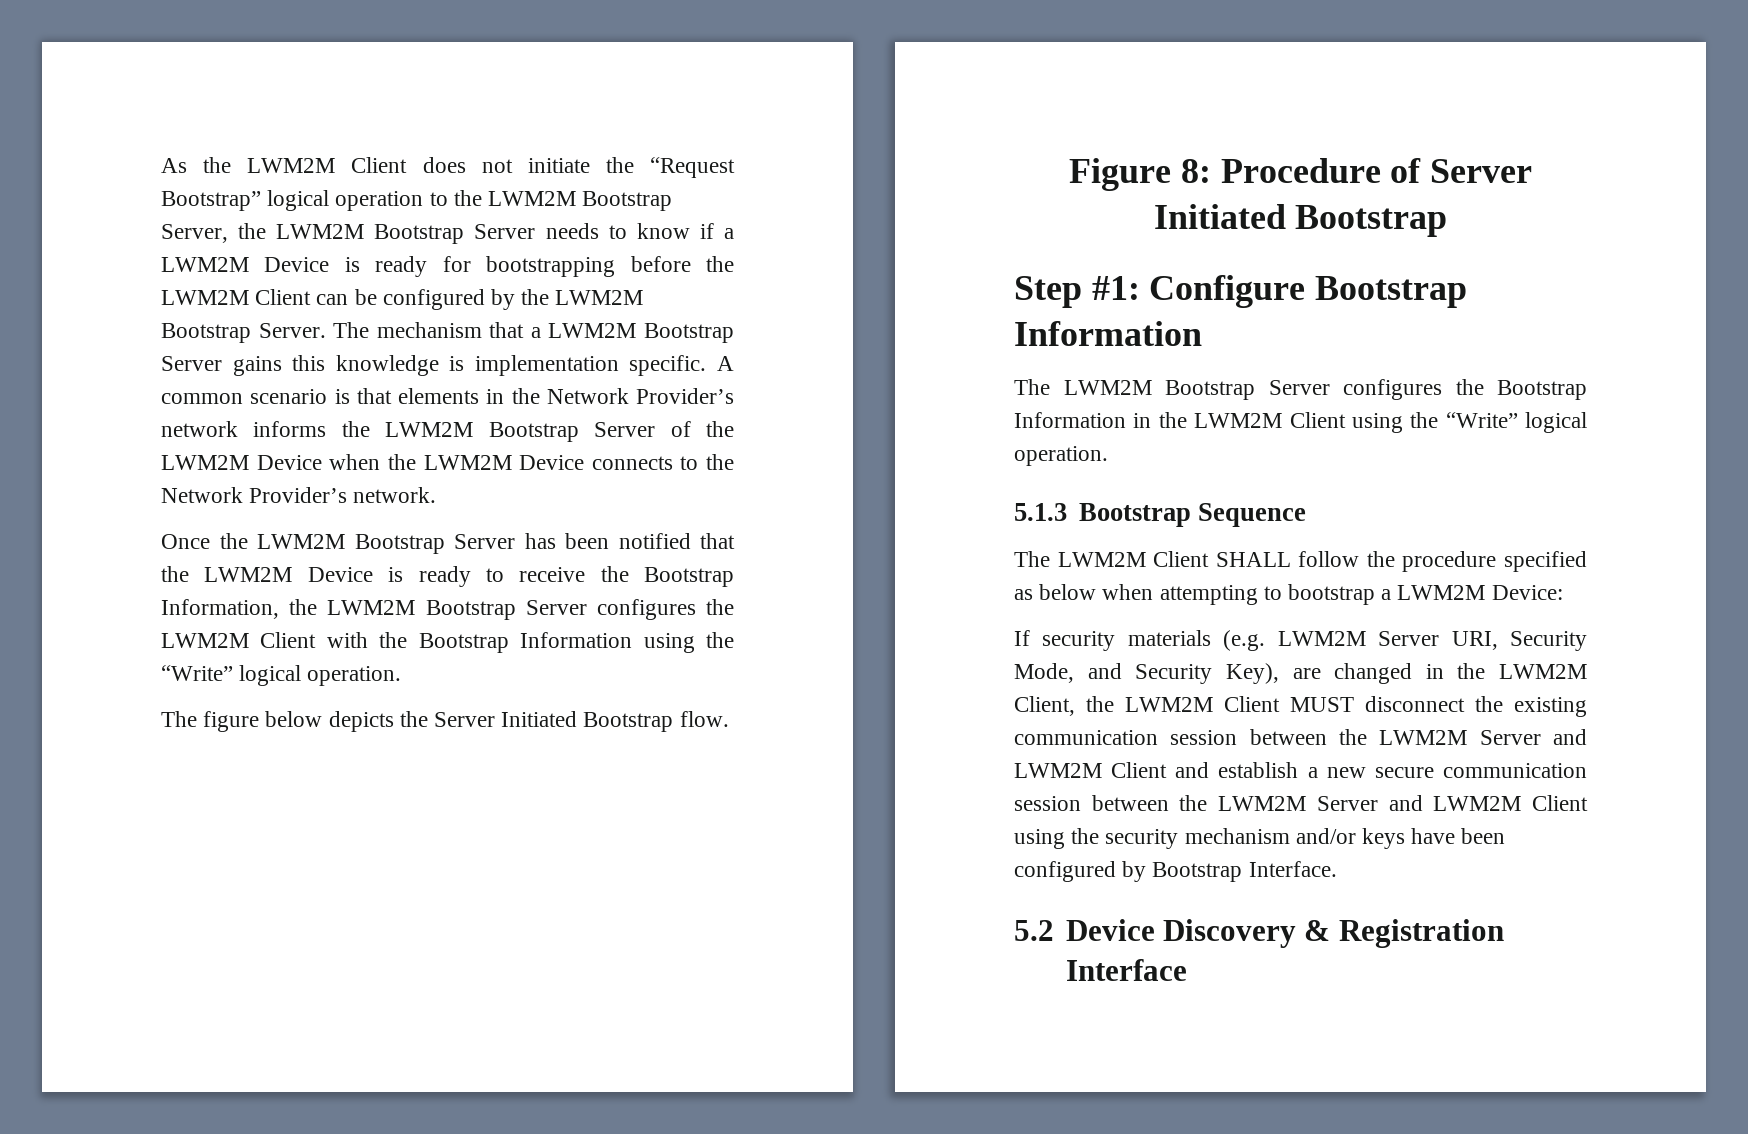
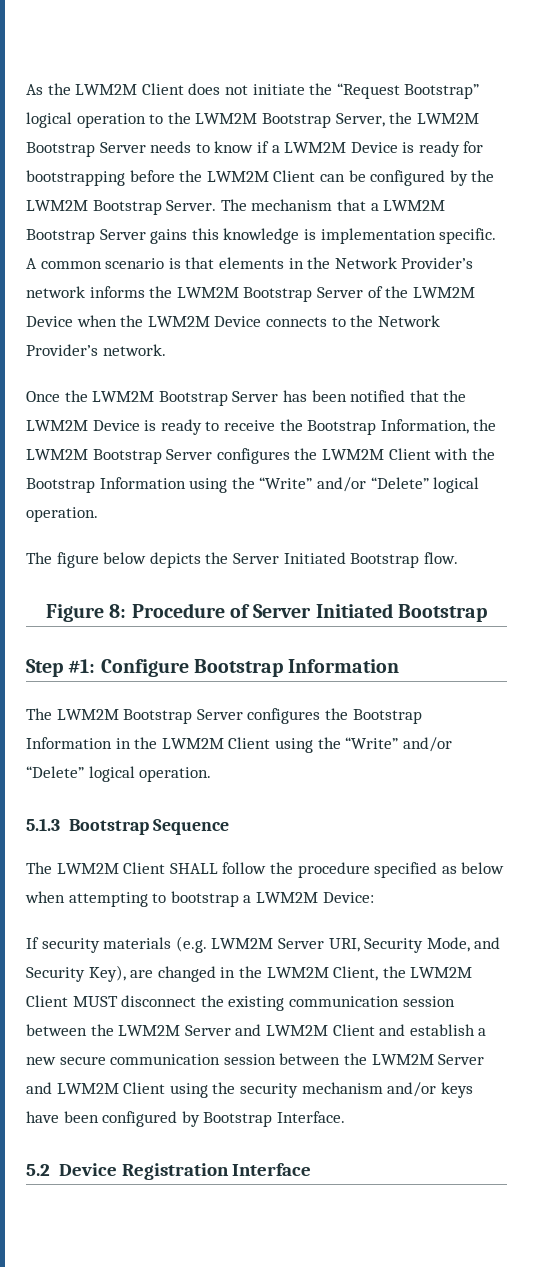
(233, 673) none -> [316,477,429,492] and/or “Delete”
(1518, 420) none -> [402,737,452,752] [26,766,84,778] and/or “Delete”
[1162,919,1331,948] Discovery & -> (117, 1169) none

